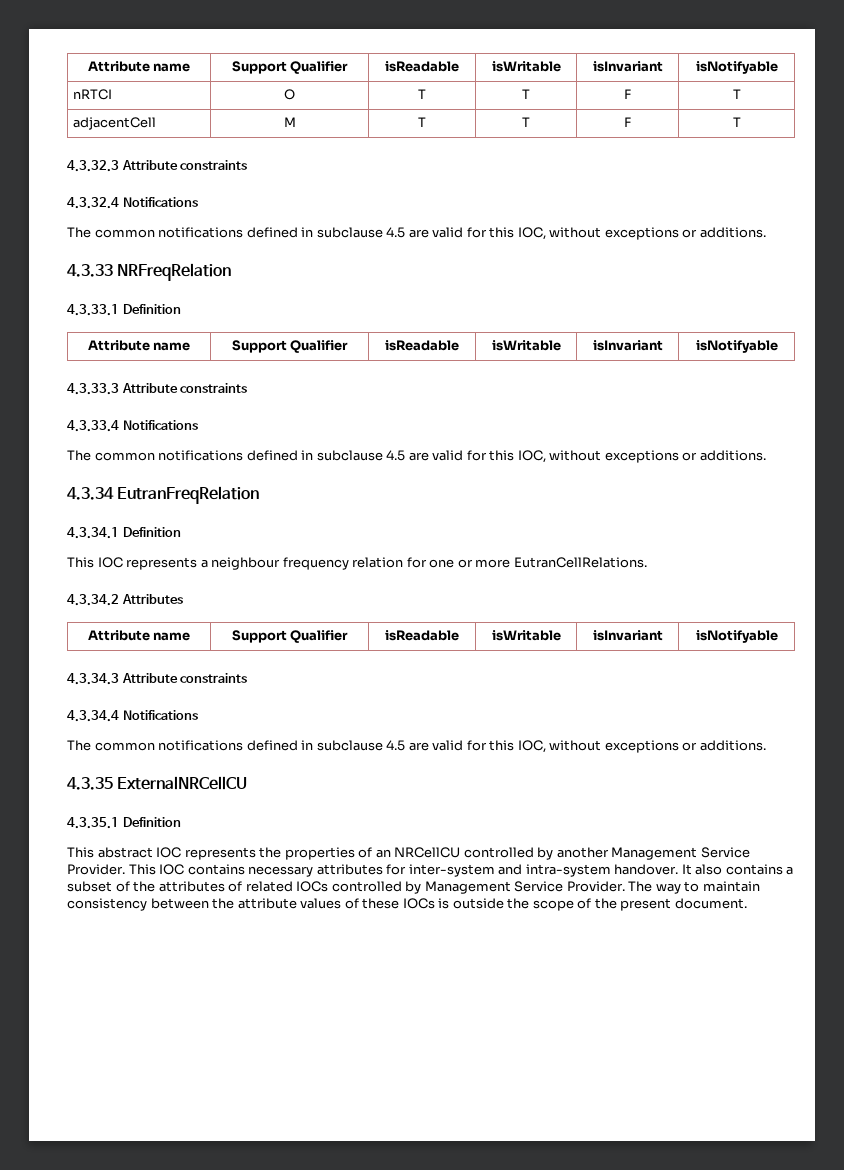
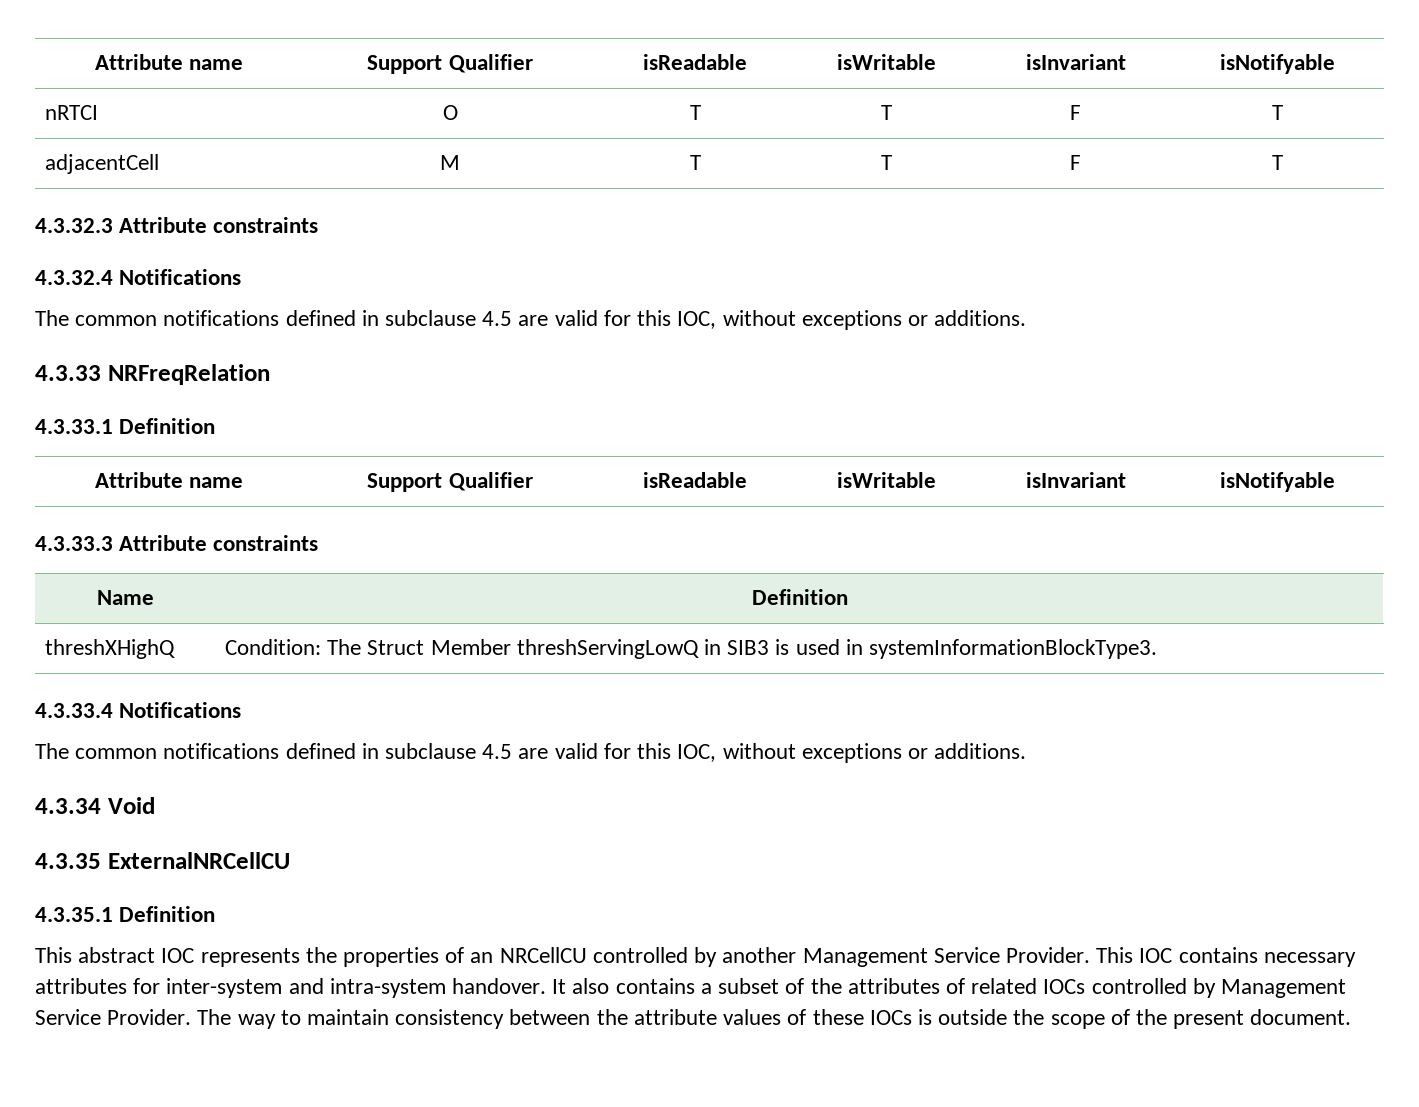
(248, 388) none -> [97,590,154,605] [751,589,848,605] [44,639,175,659] [224,639,1158,659] // Name | Definition // threshXHighQ | Condition: The Struct Member threshServingLowQ in SIB3 is used in systemInformationBlockType3.
[117,486,260,504] [67,527,181,539] [67,557,647,570] [67,594,183,606] [87,630,191,641] [231,630,349,643] [385,630,459,641] [491,630,561,641] [592,630,663,641] [695,630,778,643] [67,673,248,685] [67,710,198,722] [67,740,766,753] EutranFreqRelation // 4.3.34.1 Definition // This IOC represents a neighbour frequency relation for one or more EutranCellRelations. // 4.3.34.2 Attributes // Attribute name | Support Qualifier | isReadable | isWritable | isInvariant | isNotifyable // 4.3.34.3 Attribute constraints // 4.3.34.4 Notifications // The common notifications defined in subclause 4.5 are valid for this IOC, without exceptions or additions. -> [107,797,155,814] Void

